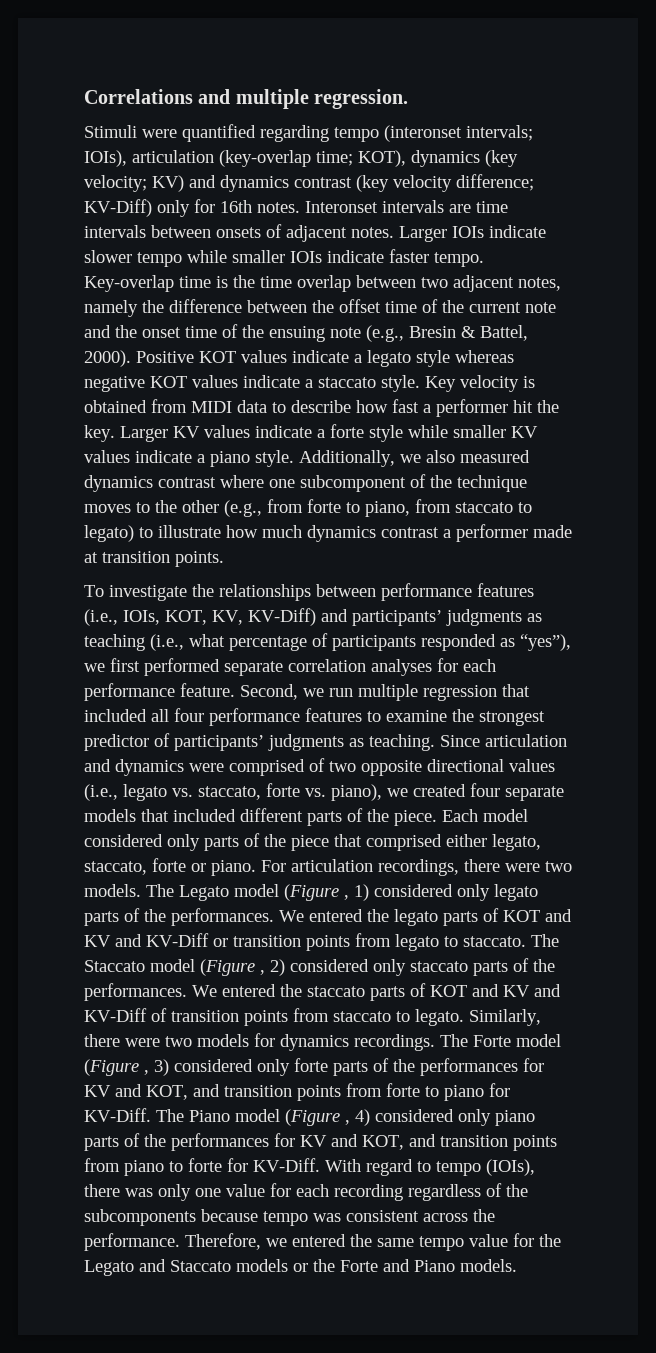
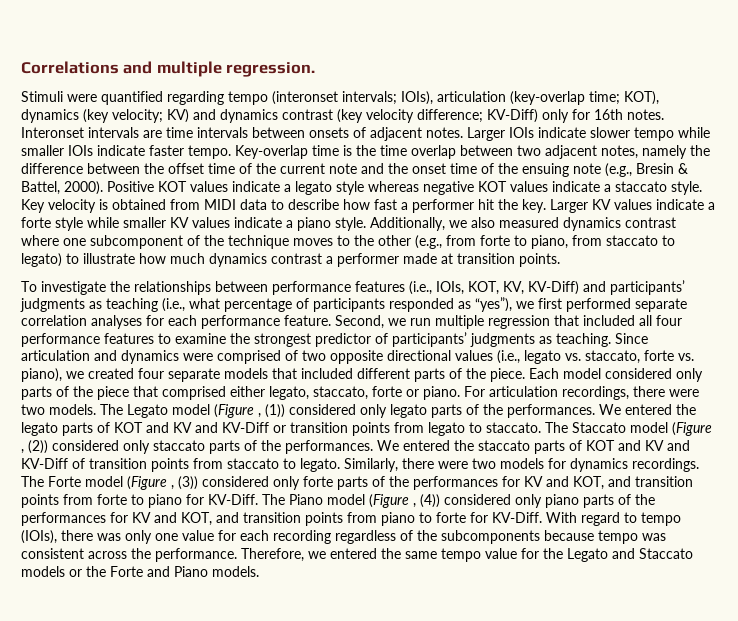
[354,884,369,901] 1) -> [265,404,285,418] (1))
[270,959,285,976] 2) -> [28,440,48,454] (2))
[154,1059,169,1076] 3) -> [178,476,198,490] (3))
[355,1109,370,1126] 4) -> [420,494,440,508] (4))

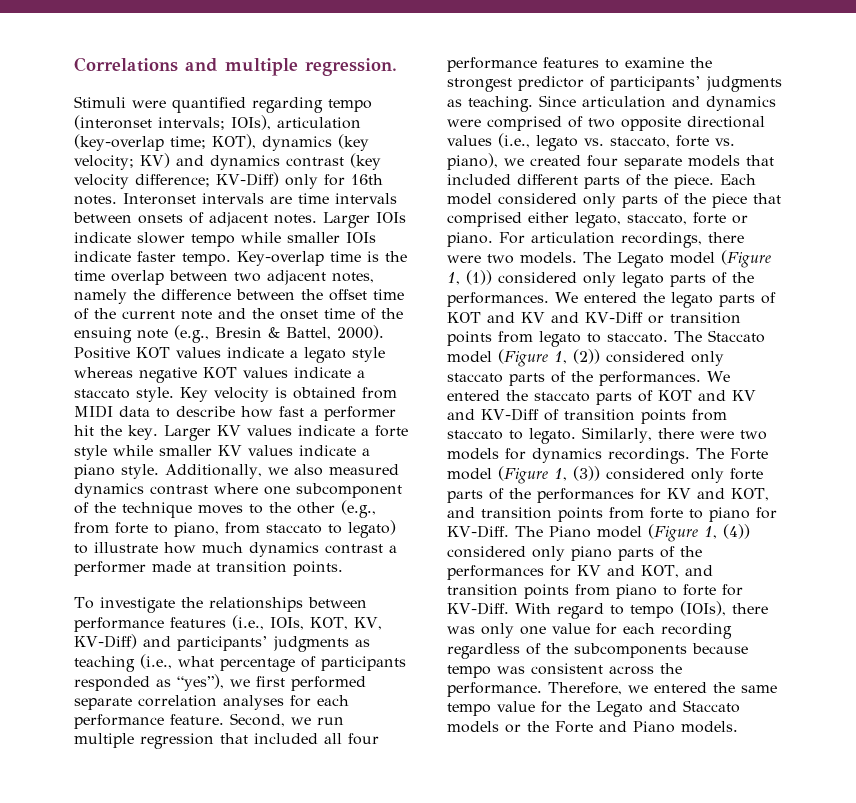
[258,413,261,418] , -> [447,272,460,285] 1,
[21,449,24,454] , -> [554,351,567,364] 1,
[171,485,174,490] , -> [554,468,567,481] 1,
[413,503,416,508] , -> [704,526,717,539] 1,

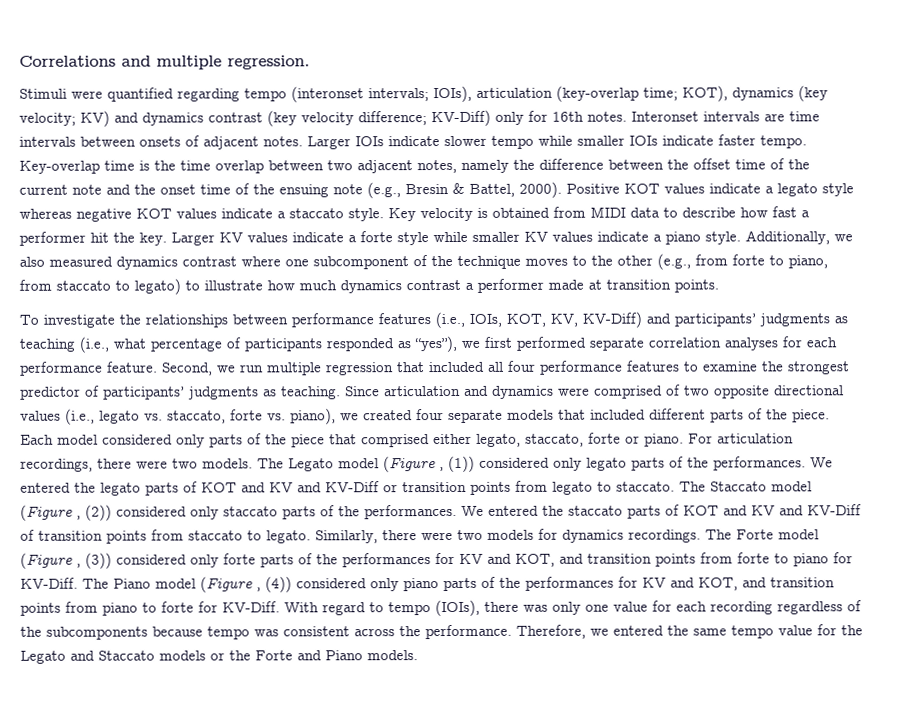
[447,272,460,285] 1, -> [439,467,444,472] ,
[554,351,567,364] 1, -> [76,515,81,520] ,
[554,468,567,481] 1, -> [76,563,81,568] ,
[704,526,717,539] 1, -> [256,587,261,592] ,

